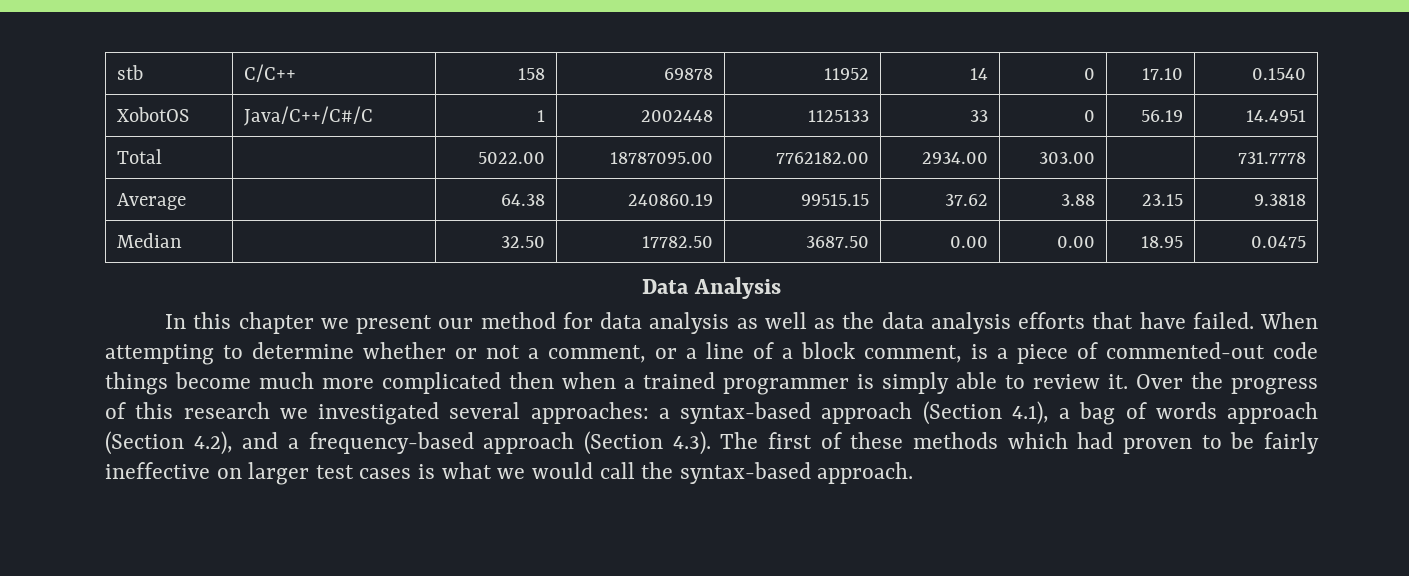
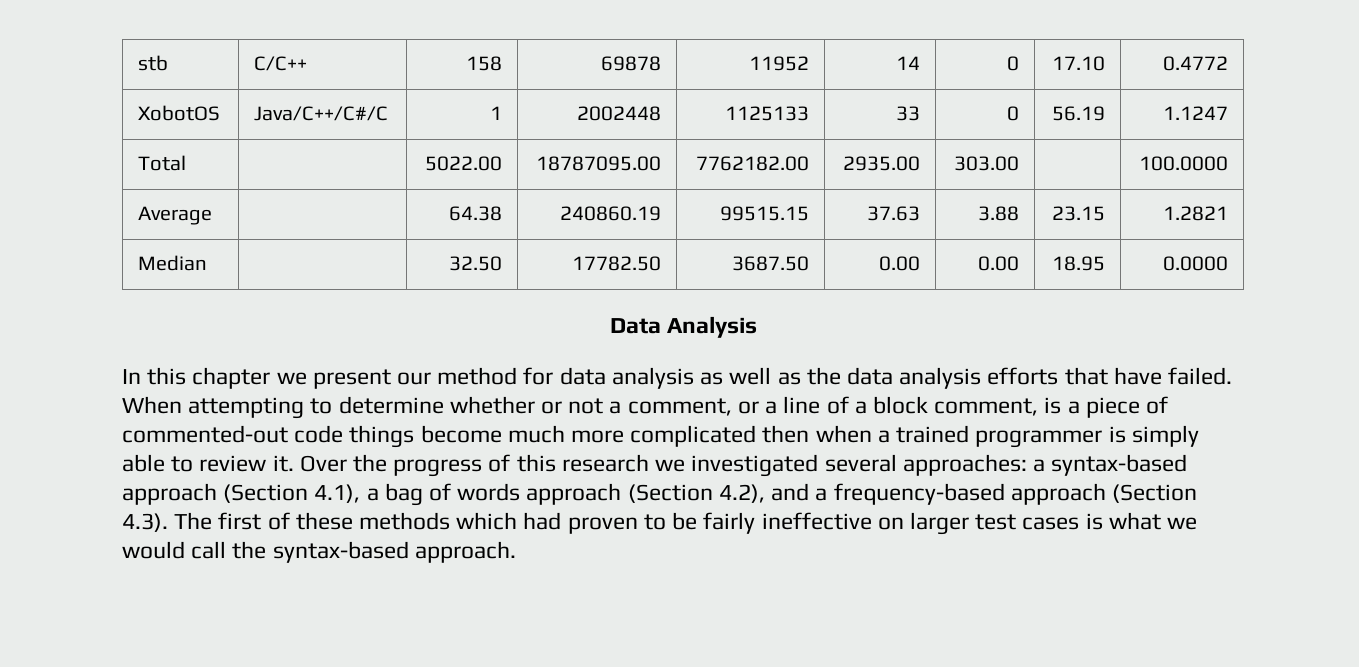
[1251,68,1306,80] 0.1540 -> [1162,56,1228,71] 0.4772
[1245,110,1306,122] 14.4951 -> [1162,106,1228,120] 1.1247
[921,152,988,164] 2934.00 -> [842,156,920,171] 2935.00
[1237,152,1306,164] 731.7778 -> [1138,156,1228,171] 100.0000
[944,194,988,206] 37.62 -> [866,206,920,221] 37.63
[1253,194,1306,206] 9.3818 -> [1162,206,1228,221] 1.2821
[1250,236,1306,248] 0.0475 -> [1162,256,1228,271] 0.0000

